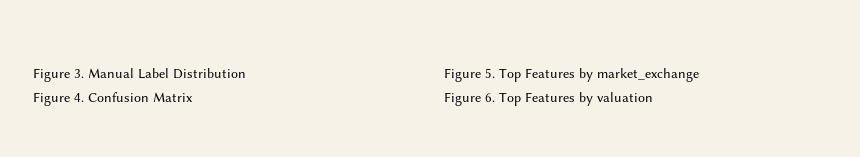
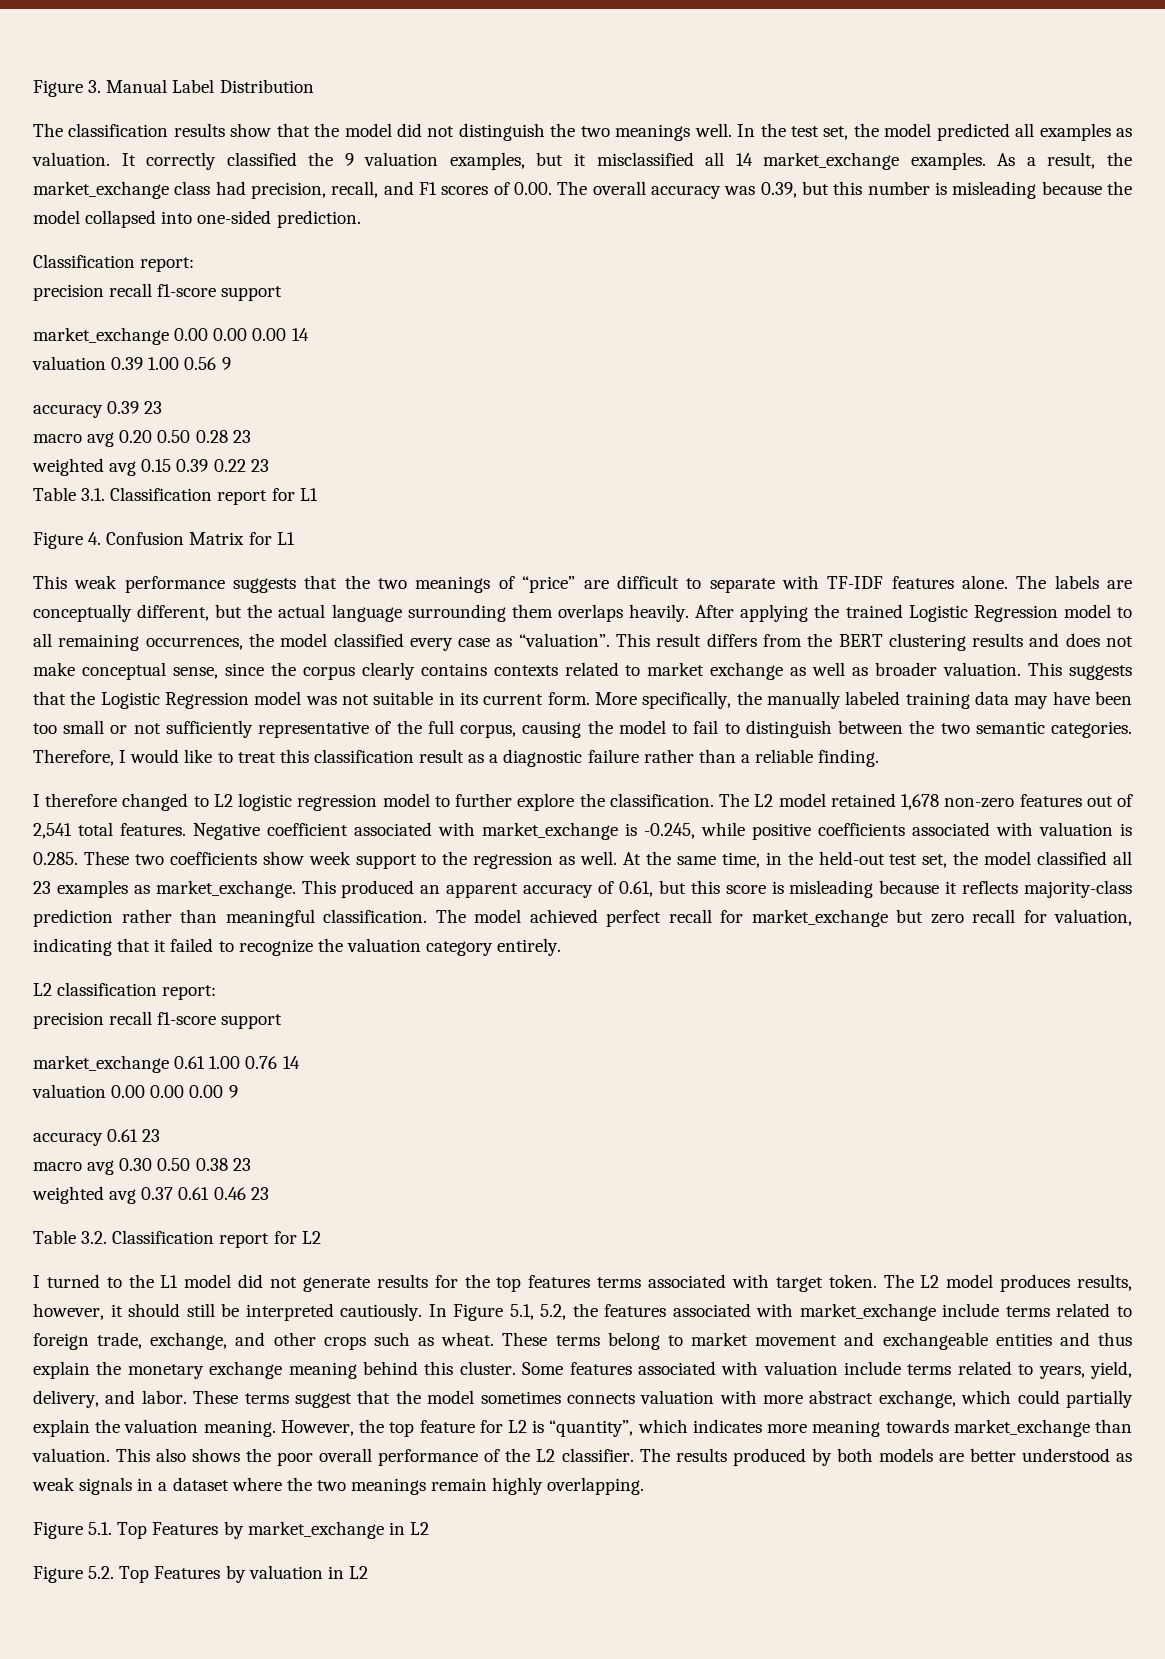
[33,92,193,106] [444,68,495,82] Figure 4. Confusion Matrix // Figure 5. -> [33,123,1132,141] [32,152,1132,170] [33,181,1133,199] [33,210,361,228] [33,254,195,272] [33,283,283,301] [33,327,309,345] [32,356,231,370] [33,401,163,418] [33,430,251,447] [32,458,269,476] [33,487,318,505] [33,532,295,549] [33,575,1133,593] [33,604,1132,622] [33,633,1133,651] [33,662,1132,680] [33,691,1133,709] [33,720,1132,738] [33,749,880,767] [33,793,1133,811] [33,822,1132,840] [33,851,1132,869] [33,880,1133,898] [33,909,1132,927] [33,938,562,956] [33,982,217,1000] [33,1011,283,1029] [33,1055,300,1073] [32,1084,238,1098] [33,1129,161,1146] [33,1158,251,1175] [32,1186,269,1204] [33,1230,321,1248] [33,1274,1132,1292] [33,1303,1132,1321] [33,1332,1132,1350] [33,1361,1133,1379] [33,1390,1134,1408] [33,1419,1132,1437] [32,1448,1132,1466] [32,1477,645,1495] [33,1522,113,1539] The classification results show that the model did not distinguish the two meanings well. In the test set, the model predicted all examples as valuation. It correctly classified the 9 valuation examples, but it misclassified all 14 market_exchange examples. As a result, the market_exchange class had precision, recall, and F1 scores of 0.00. The overall accuracy was 0.39, but this number is misleading because the model collapsed into one-sided prediction. // Classification report: // precision recall f1-score support // market_exchange 0.00 0.00 0.00 14 // valuation 0.39 1.00 0.56 9 // accuracy 0.39 23 // macro avg 0.20 0.50 0.28 23 // weighted avg 0.15 0.39 0.22 23 // Table 3.1. Classification report for L1 // Figure 4. Confusion Matrix for L1 // This weak performance suggests that the two meanings of “price” are difficult to separate with TF-IDF features alone. The labels are conceptually different, but the actual language surrounding them overlaps heavily. After applying the trained Logistic Regression model to all remaining occurrences, the model classified every case as “valuation”. This result differs from the BERT clustering results and does not make conceptual sense, since the corpus clearly contains contexts related to market exchange as well as broader valuation. This suggests that the Logistic Regression model was not suitable in its current form. More specifically, the manually labeled training data may have been too small or not sufficiently representative of the full corpus, causing the model to fail to distinguish between the two semantic categories. Therefore, I would like to treat this classification result as a diagnostic failure rather than a reliable finding. // I therefore changed to L2 logistic regression model to further explore the classification. The L2 model retained 1,678 non-zero features out of 2,541 total features. Negative coefficient associated with market_exchange is -0.245, while positive coefficients associated with valuation is 0.285. These two coefficients show week support to the regression as well. At the same time, in the held-out test set, the model classified all 23 examples as market_exchange. This produced an apparent accuracy of 0.61, but this score is misleading because it reflects majority-class prediction rather than meaningful classification. The model achieved perfect recall for market_exchange but zero recall for valuation, indicating that it failed to recognize the valuation category entirely. // L2 classification report: // precision recall f1-score support // market_exchange 0.61 1.00 0.76 14 // valuation 0.00 0.00 0.00 9 // accuracy 0.61 23 // macro avg 0.30 0.50 0.38 23 // weighted avg 0.37 0.61 0.46 23 // Table 3.2. Classification report for L2 // I turned to the L1 model did not generate results for the top features terms associated with target token. The L2 model produces results, however, it should still be interpreted cautiously. In Figure 5.1, 5.2, the features associated with market_exchange include terms related to foreign trade, exchange, and other crops such as wheat. These terms belong to market movement and exchangeable entities and thus explain the monetary exchange meaning behind this cluster. Some features associated with valuation include terms related to years, yield, delivery, and labor. These terms suggest that the model sometimes connects valuation with more abstract exchange, which could partially explain the valuation meaning. However, the top feature for L2 is “quantity”, which indicates more meaning towards market_exchange than valuation. This also shows the poor overall performance of the L2 classifier. The results produced by both models are better understood as weak signals in a dataset where the two meanings remain highly overlapping. // Figure 5.1.
[444,92,495,106] // Figure 6. -> [388,1522,429,1535] [33,1566,115,1583] in L2 // Figure 5.2.
(653, 97) none -> [327,1566,368,1579] in L2

